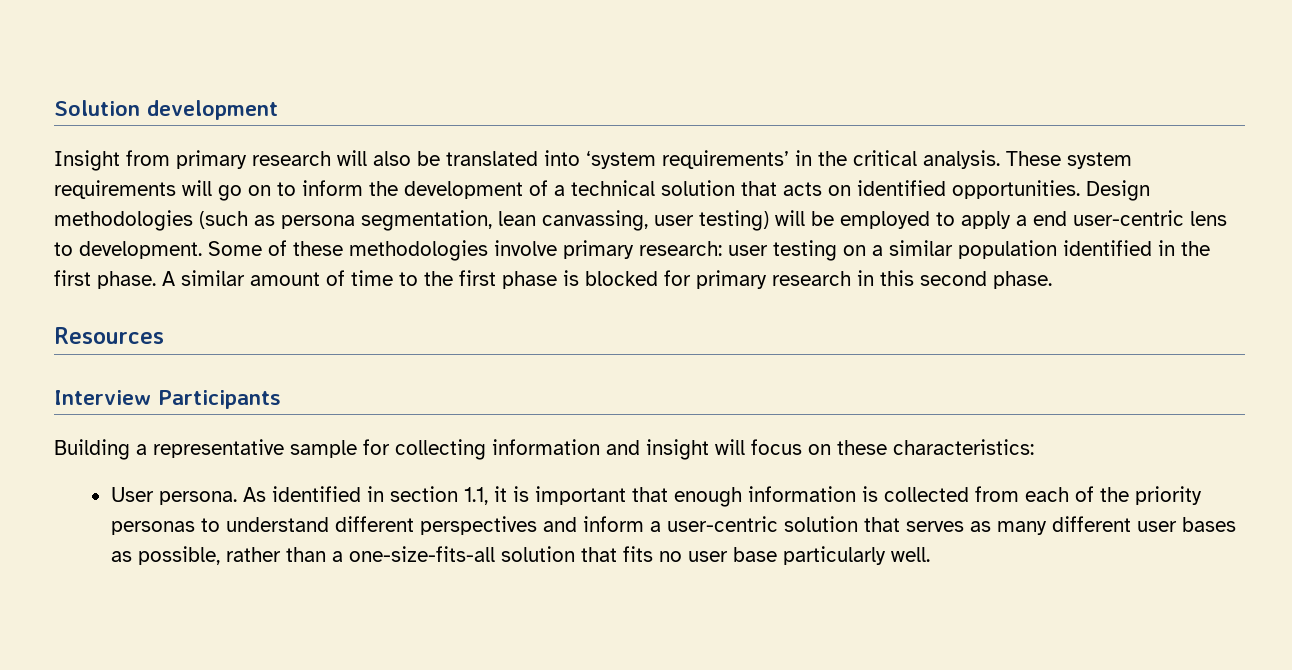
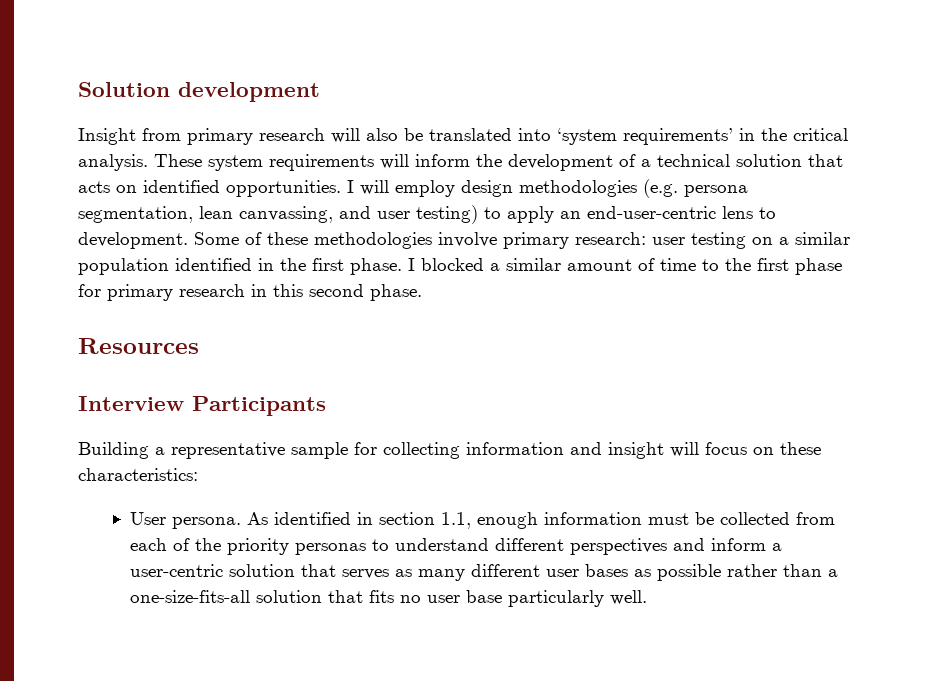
[218,182,296,201] go on to -> (409, 161) none
[1086,180,1150,201] [54,210,275,231] Design methodologies (such as -> [347,179,678,198] I will employ design methodologies (e.g.
(648, 220) none -> [339,206,371,219] and
[775,210,1184,229] will be employed to apply a end user-centric -> [484,206,716,223] to apply an end-user-centric
[162,271,175,286] A -> [408,258,500,271] I blocked a
[563,270,658,286] is blocked -> (842, 266) none
[493,486,878,507] it is important that enough information is -> [476,512,714,529] enough information must be
[137,546,220,565] possible, -> [656,564,721,581] possible

